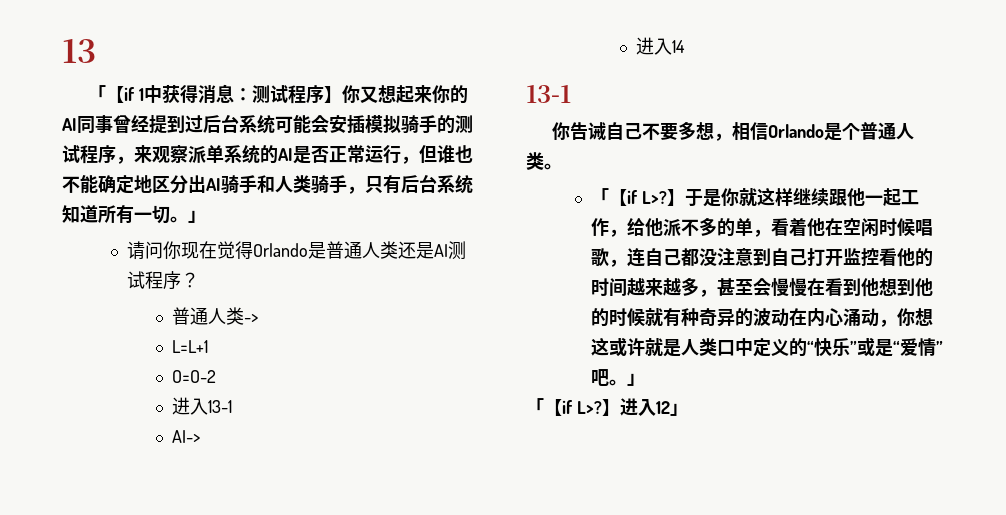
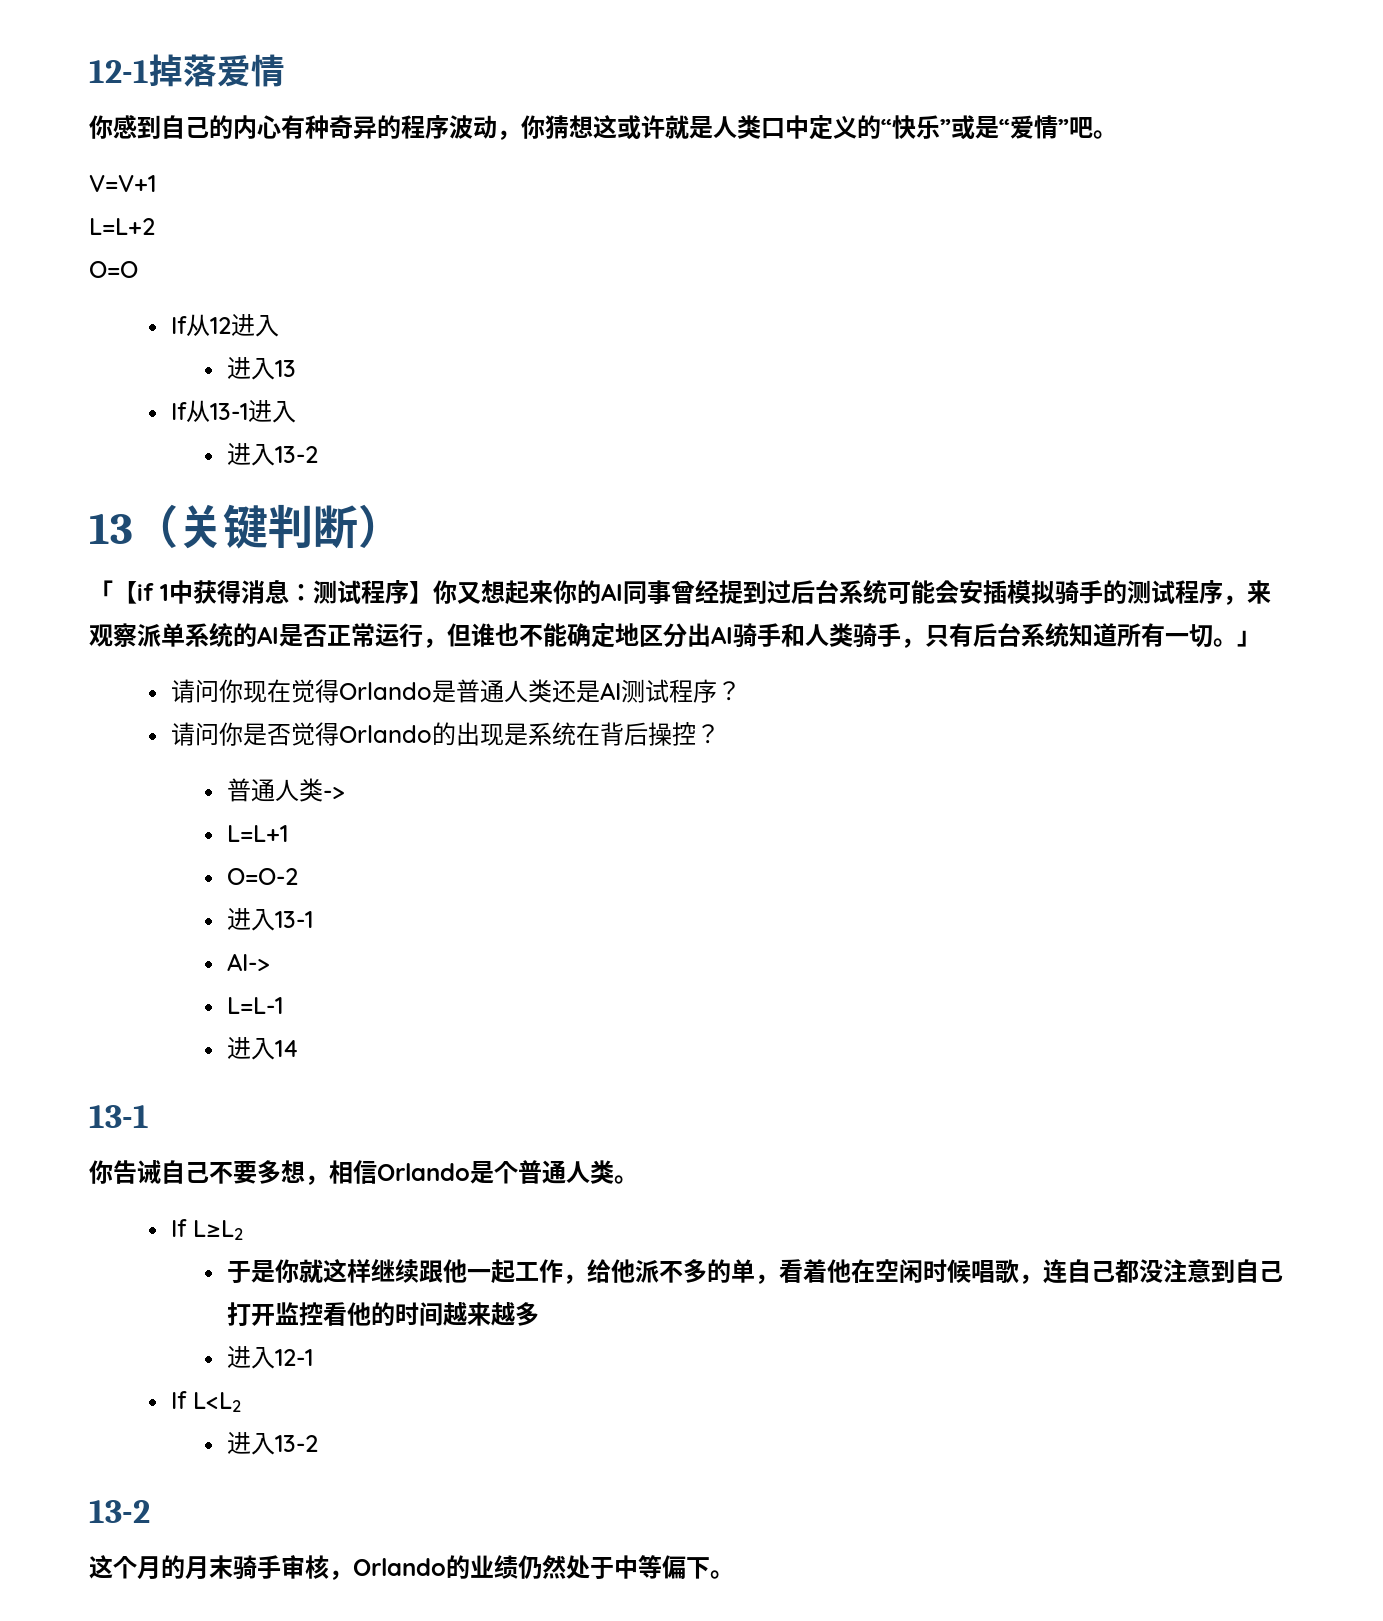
[62,39,96,63] 13 -> [89,54,285,87] [89,115,1117,140] [89,175,156,192] [89,218,155,235] [89,261,138,278] [170,314,279,337] [226,357,296,380] [170,400,296,423] [226,443,318,466] [89,504,403,549] 12-1掉落爱情 // 你感到自己的内心有种奇异的程序波动，你猜想这或许就是人类口中定义的“快乐”或是“爱情”吧。 // V=V+1 // L=L+2 // O=O // If从12进入 // 进入13 // If从13-1进入 // 进入13-2 // 13（关键判断）
(200, 280) none -> [170,722,720,746] // 请问你是否觉得Orlando的出现是系统在背后操控？
(201, 436) none -> [226,997,283,1014] // L=L-1
[591,188,685,206] 「【if L>?】 -> [170,1219,243,1240] If L≥L2 //
[699,278,934,297] [591,308,934,327] [591,337,944,357] [591,369,646,386] [526,398,688,416] ，甚至会慢慢在看到他想到他的时候就有种奇异的波动在内心涌动，你想这或许就是人类口中定义的“快乐”或是“爱情”吧。」 // 「【if L>?】进入12」 -> [226,1346,313,1369] [170,1391,241,1412] [226,1432,318,1455] [89,1500,150,1523] [89,1555,734,1580] // 进入12-1 // If L<L2 // 进入13-2 // 13-2 // 这个月的月末骑手审核，Orlando的业绩仍然处于中等偏下。

